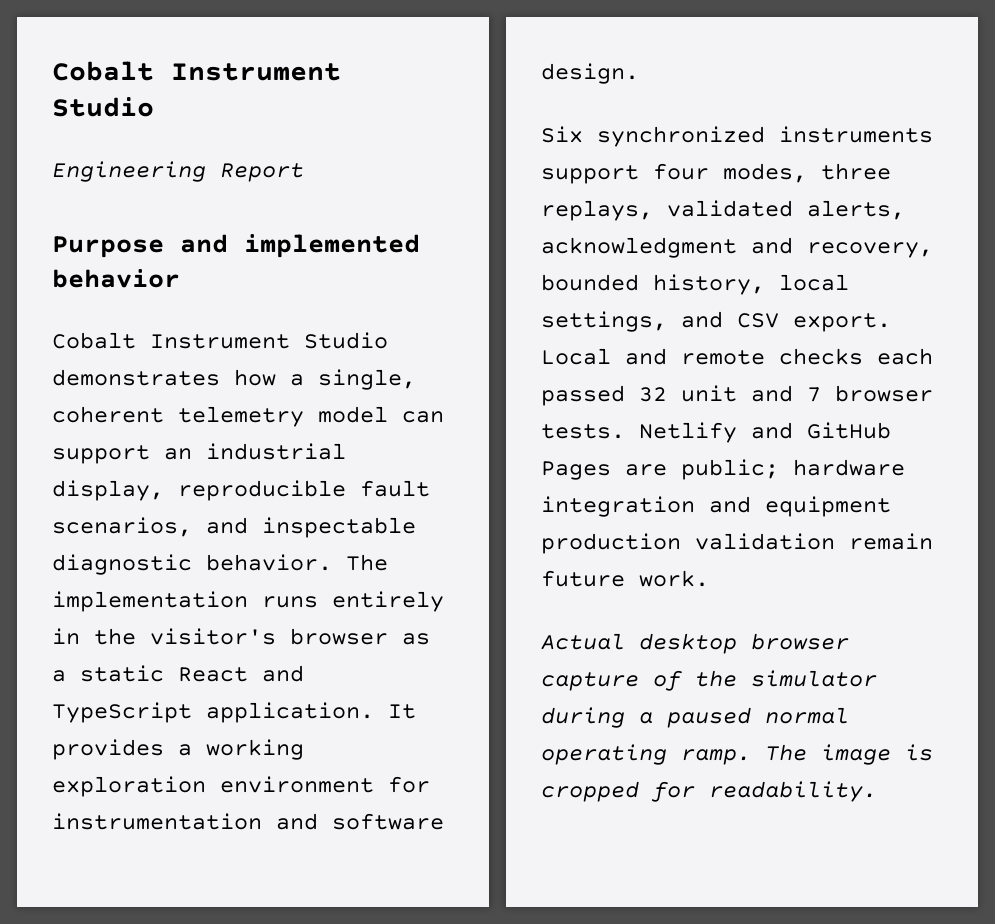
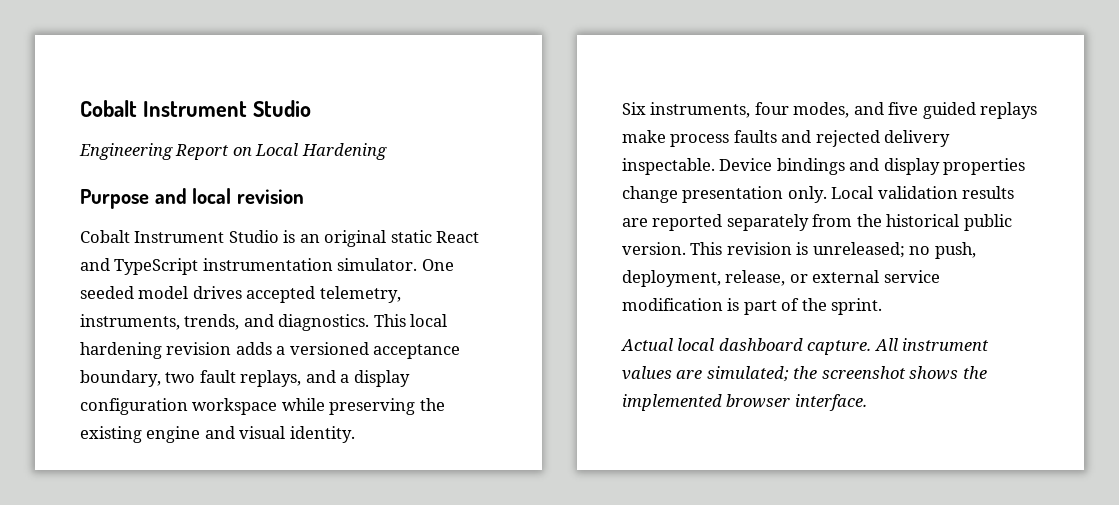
(304, 172) none -> [232,143,387,160] on Local Hardening
[244,234,420,258] [52,269,180,288] [52,332,388,349] [52,369,416,390] [52,406,444,427] [52,443,346,464] [52,480,430,501] [52,517,416,538] [52,554,388,575] [52,591,444,612] [52,628,430,645] [52,665,304,682] [52,702,416,723] [52,739,304,760] [52,776,430,797] [52,813,444,830] [541,63,639,84] [541,126,933,147] [541,163,891,184] [541,200,905,221] [541,237,933,258] [541,274,849,295] [541,311,891,332] [541,348,933,365] [541,385,933,406] [541,422,891,443] [541,459,905,480] [541,496,891,517] [541,533,933,554] [541,570,709,587] [541,633,849,654] [541,670,877,691] [541,707,849,728] [541,744,933,765] [541,781,877,802] implemented behavior // Cobalt Instrument Studio demonstrates how a single, coherent telemetry model can support an industrial display, reproducible fault scenarios, and inspectable diagnostic behavior. The implementation runs entirely in the visitor's browser as a static React and TypeScript application. It provides a working exploration environment for instrumentation and software design. // Six synchronized instruments support four modes, three replays, validated alerts, acknowledgment and recovery, bounded history, local settings, and CSV export. Local and remote checks each passed 32 unit and 7 browser tests. Netlify and GitHub Pages are public; hardware integration and equipment production validation remain future work. // Actual desktop browser capture of the simulator during a paused normal operating ramp. The image is cropped for readability. -> [192,188,304,204] [80,230,480,247] [80,258,454,275] [80,286,401,303] [80,314,448,331] [80,342,461,359] [80,370,410,387] [80,398,445,415] [80,426,355,443] [622,102,1038,119] [622,130,951,147] [622,158,1026,175] [622,186,1015,203] [622,214,1012,231] [622,242,976,259] [622,270,940,287] [622,298,883,315] [621,338,990,355] [622,366,987,382] [622,394,867,411] local revision // Cobalt Instrument Studio is an original static React and TypeScript instrumentation simulator. One seeded model drives accepted telemetry, instruments, trends, and diagnostics. This local hardening revision adds a versioned acceptance boundary, two fault replays, and a display configuration workspace while preserving the existing engine and visual identity. // Six instruments, four modes, and five guided replays make process faults and rejected delivery inspectable. Device bindings and display properties change presentation only. Local validation results are reported separately from the historical public version. This revision is unreleased; no push, deployment, release, or external service modification is part of the sprint. // Actual local dashboard capture. All instrument values are simulated; the screenshot shows the implemented browser interface.

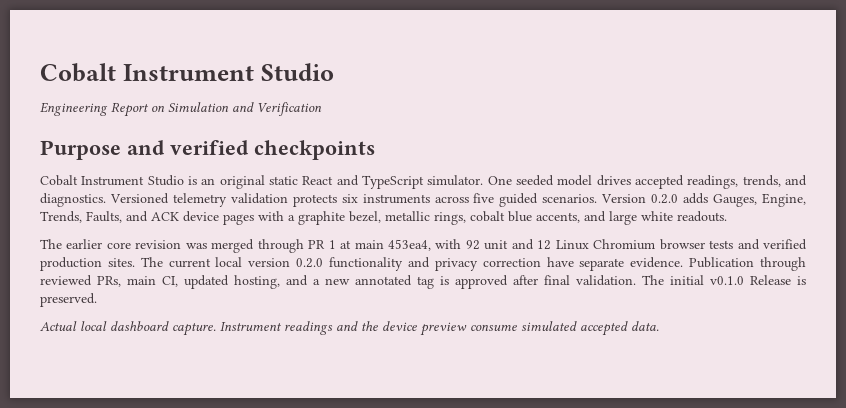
[255,143,387,160] Local Hardening -> [168,102,322,116] Simulation and Verification
[192,188,304,204] local revision -> [170,140,375,160] verified checkpoints
[202,258,333,271] instrumentation -> (424, 182) none
[319,286,401,303] [80,314,180,330] telemetry, instruments, -> [687,175,739,189] readings,
[373,314,448,327] [80,342,461,359] [80,370,410,387] [80,398,445,415] [80,426,355,443] [622,102,1038,119] [622,130,951,147] [622,158,1026,175] [622,186,1015,203] [622,214,1012,231] [622,242,976,259] [622,270,940,287] [622,298,883,315] [621,338,990,355] [622,366,987,382] [622,394,867,411] This local hardening revision adds a versioned acceptance boundary, two fault replays, and a display configuration workspace while preserving the existing engine and visual identity. // Six instruments, four modes, and five guided replays make process faults and rejected delivery inspectable. Device bindings and display properties change presentation only. Local validation results are reported separately from the historical public version. This revision is unreleased; no push, deployment, release, or external service modification is part of the sprint. // Actual local dashboard capture. All instrument values are simulated; the screenshot shows the implemented browser interface. -> [109,193,806,207] [40,211,727,225] [40,239,808,253] [40,257,807,271] [40,275,806,289] [40,293,97,307] [40,321,659,336] Versioned telemetry validation protects six instruments across five guided scenarios. Version 0.2.0 adds Gauges, Engine, Trends, Faults, and ACK device pages with a graphite bezel, metallic rings, cobalt blue accents, and large white readouts. // The earlier core revision was merged through PR 1 at main 453ea4, with 92 unit and 12 Linux Chromium browser tests and verified production sites. The current local version 0.2.0 functionality and privacy correction have separate evidence. Publication through reviewed PRs, main CI, updated hosting, and a new annotated tag is approved after final validation. The initial v0.1.0 Release is preserved. // Actual local dashboard capture. Instrument readings and the device preview consume simulated accepted data.

